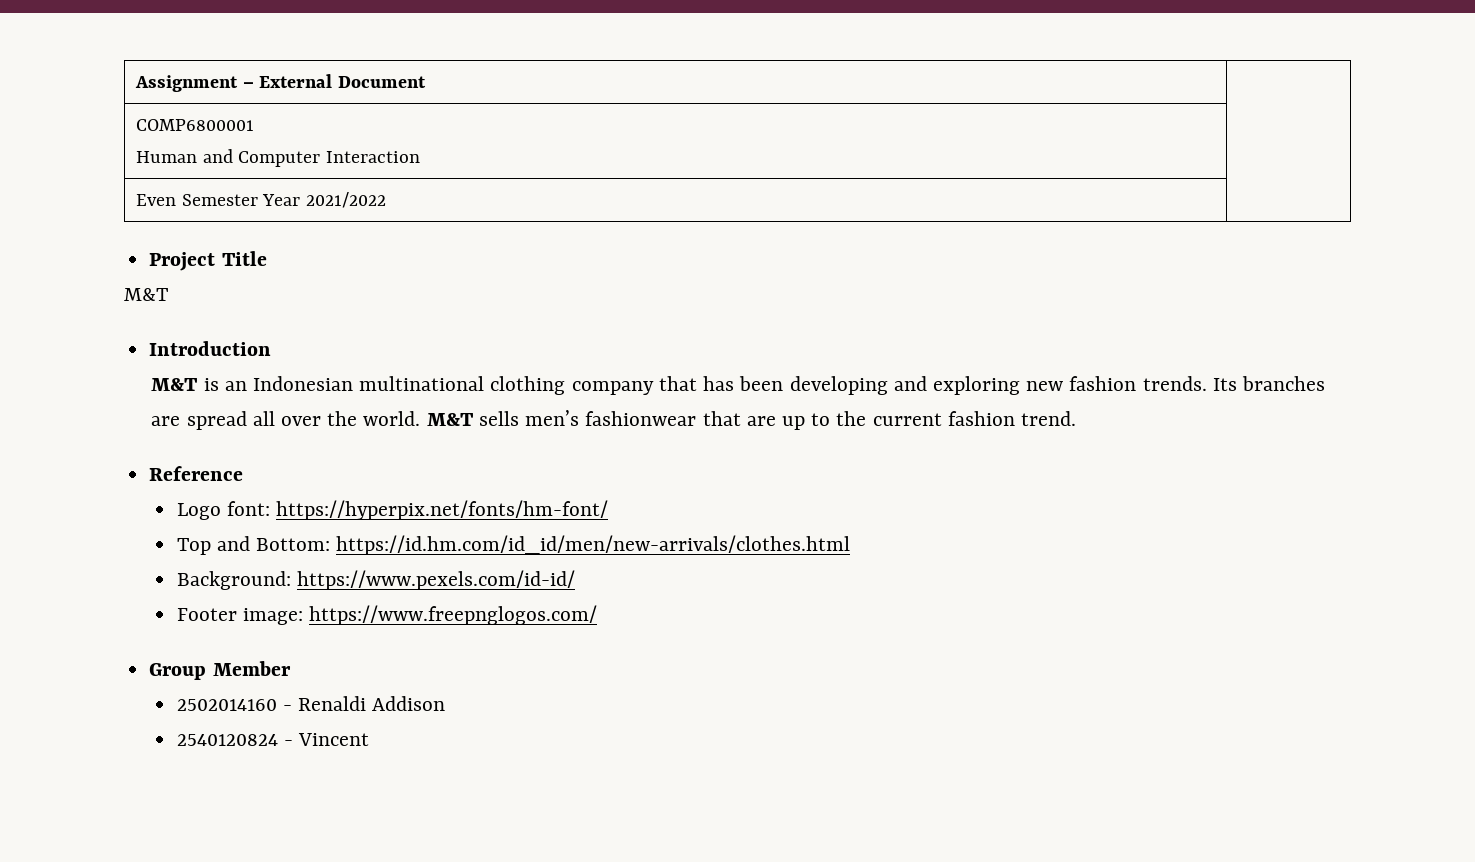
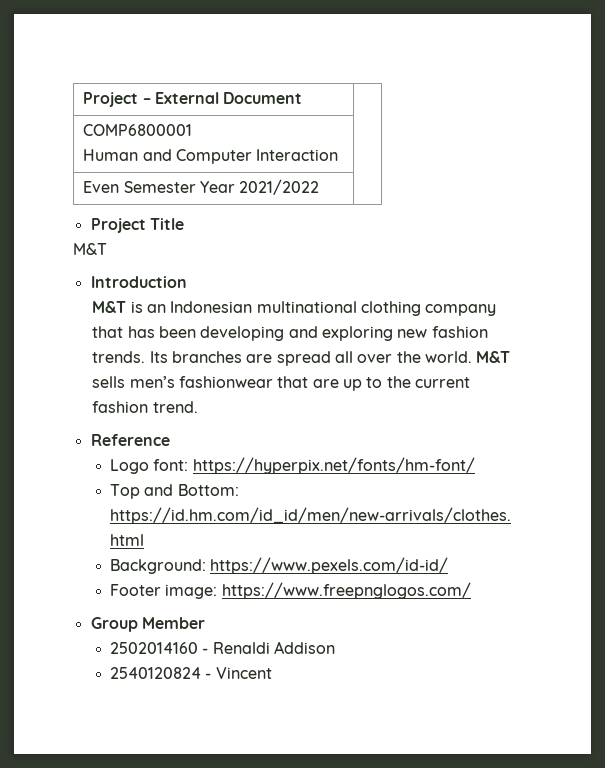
[135,75,239,92] Assignment -> [83,92,139,107] Project

